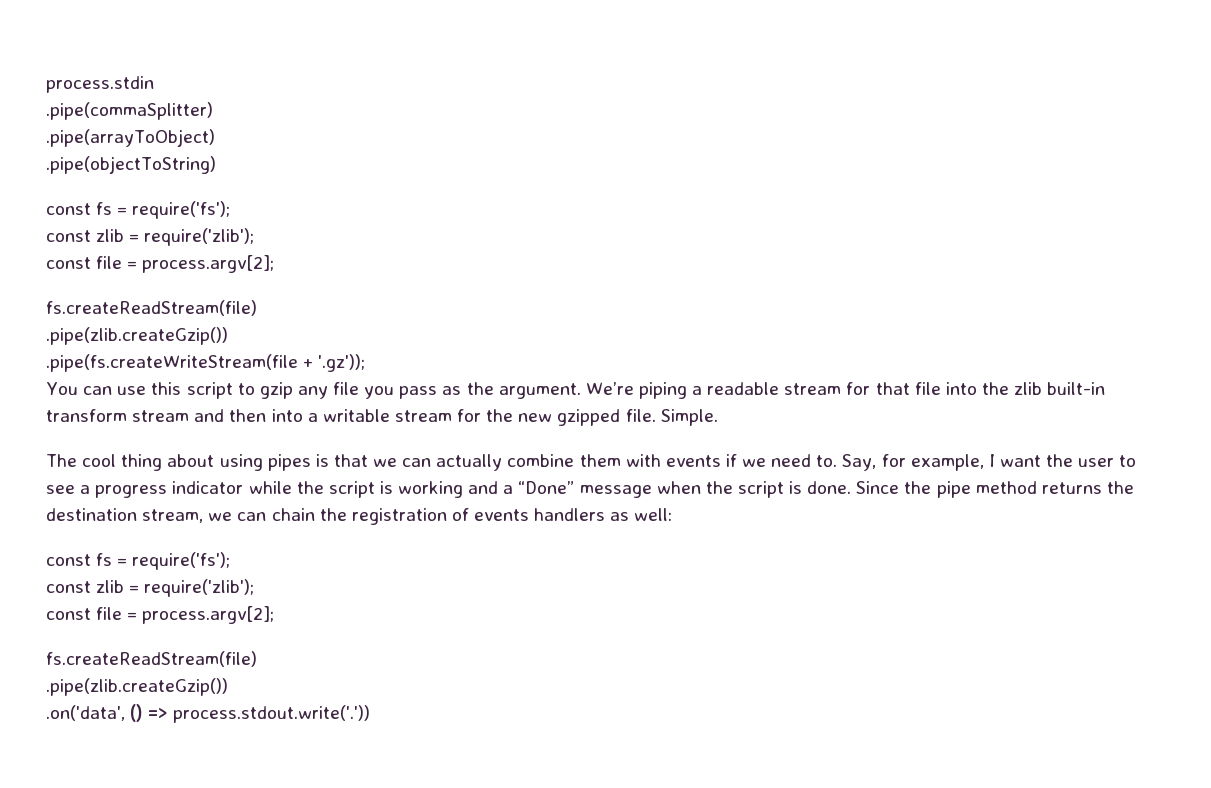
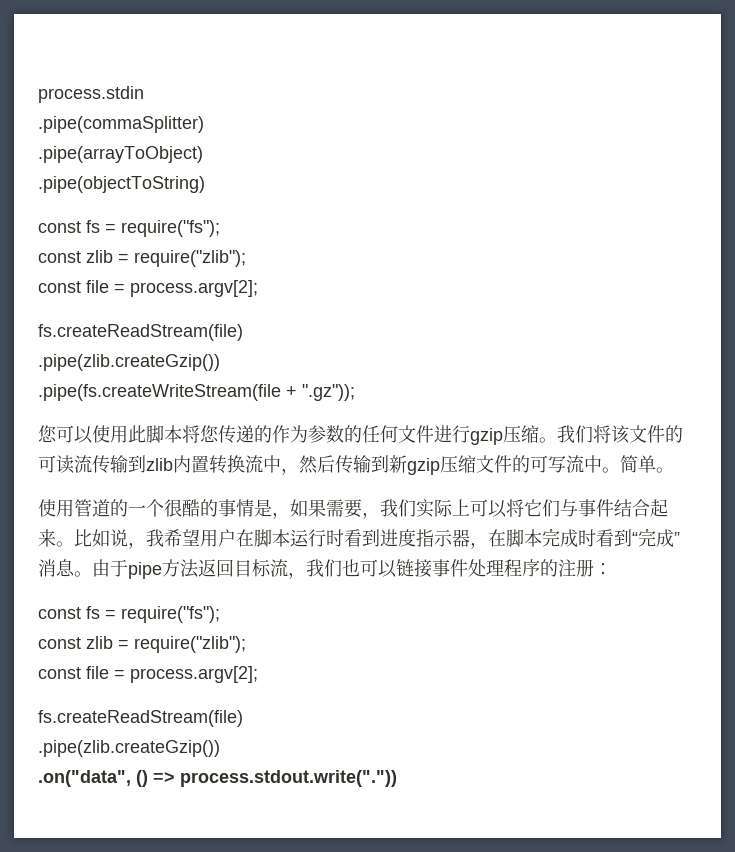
[132,201,231,219] [46,228,255,246] require('fs'); // const zlib = require('zlib'); -> [121,220,220,237] [38,250,246,267] require("fs"); // const zlib = require("zlib");
[318,354,366,372] [46,382,1106,399] [46,409,718,426] [46,454,1137,471] [46,481,1134,498] [46,508,673,525] [46,552,231,570] [46,579,255,597] [46,606,275,624] [46,651,257,667] [46,678,228,696] [46,705,125,721] '.gz')); // You can use this script to gzip any file you pass as the argument. We’re piping a readable stream for that file into the zlib built-in transform stream and then into a writable stream for the new gzipped file. Simple. // The cool thing about using pipes is that we can actually combine them with events if we need to. Say, for example, I want the user to see a progress indicator while the script is working and a “Done” message when the script is done. Since the pipe method returns the destination stream, we can chain the registration of events handlers as well: // const fs = require('fs'); // const zlib = require('zlib'); // const file = process.argv[2]; // fs.createReadStream(file) // .pipe(zlib.createGzip()) // .on('data', -> [302,384,355,401] [38,425,683,445] [38,455,674,475] [38,499,668,519] [38,528,680,549] [38,559,612,579] [38,606,220,623] [38,636,246,653] [38,666,258,683] [38,710,243,727] [38,740,220,757] [38,770,131,787] ".gz")); // 您可以使用此脚本将您传递的作为参数的任何文件进行gzip压缩。我们将该文件的可读流传输到zlib内置转换流中，然后传输到新gzip压缩文件的可写流中。简单。 // 使用管道的一个很酷的事情是，如果需要，我们实际上可以将它们与事件结合起来。比如说，我希望用户在脚本运行时看到进度指示器，在脚本完成时看到“完成”消息。由于pipe方法返回目标流，我们也可以链接事件处理程序的注册： // const fs = require("fs"); // const zlib = require("zlib"); // const file = process.argv[2]; // fs.createReadStream(file) // .pipe(zlib.createGzip()) // .on("data",
[173,705,371,723] process.stdout.write('.')) -> [180,770,397,787] process.stdout.write("."))

